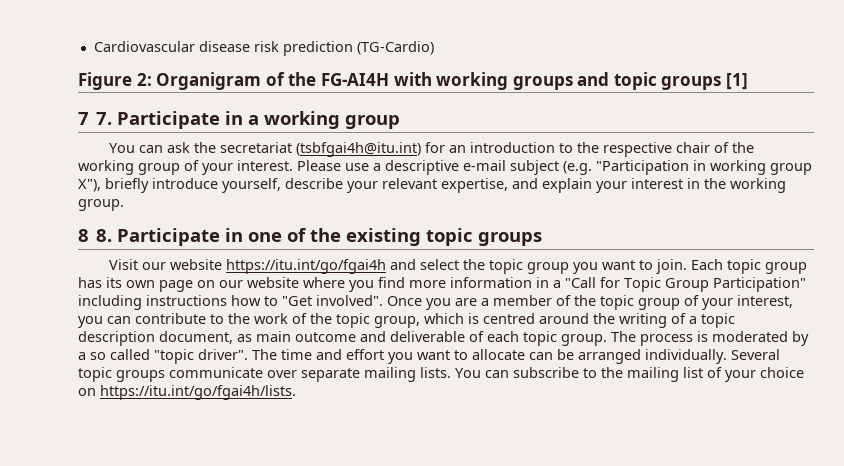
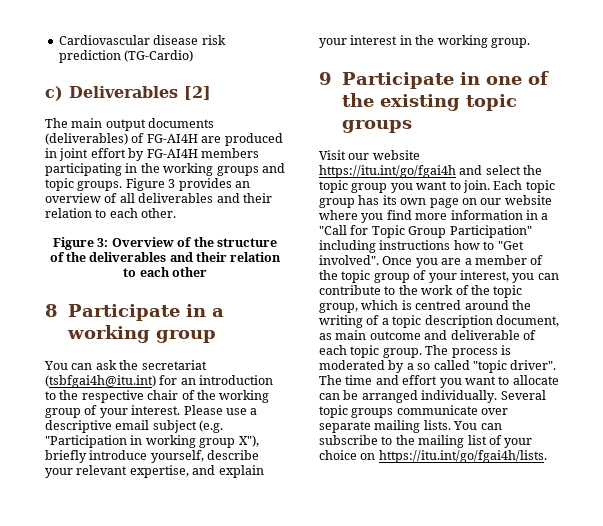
[78,72,749,90] [78,112,113,125] Figure 2: Organigram of the FG-AI4H with working groups and topic groups [1] // 7 7. -> [45,86,212,101] [45,118,215,131] [45,133,283,146] [45,148,259,161] [45,163,285,176] [45,178,250,191] [45,193,272,203] [45,208,177,218] [53,237,277,250] [49,252,282,262] [123,267,207,277] [45,304,58,317] c) Deliverables [2] // The main output documents (deliverables) of FG-AI4H are produced in joint effort by FG-AI4H members participating in the working groups and topic groups. Figure 3 provides an overview of all deliverables and their relation to each other. // Figure 3: Overview of the structure of the deliverables and their relation to each other // 8
[463,160,506,171] e-mail -> [115,420,150,430] email
[78,229,113,242] 8 8. -> [319,72,332,85] 9

